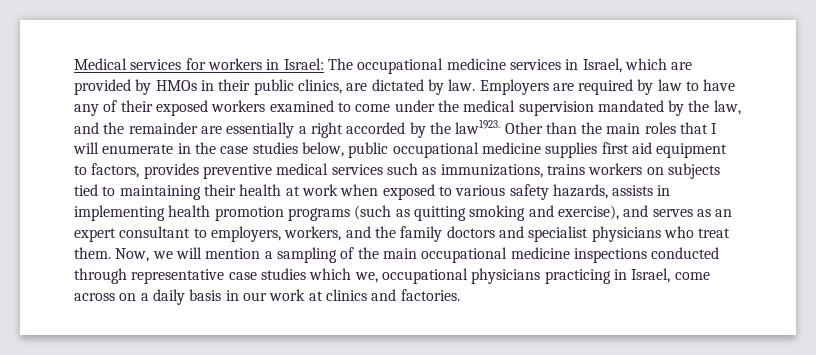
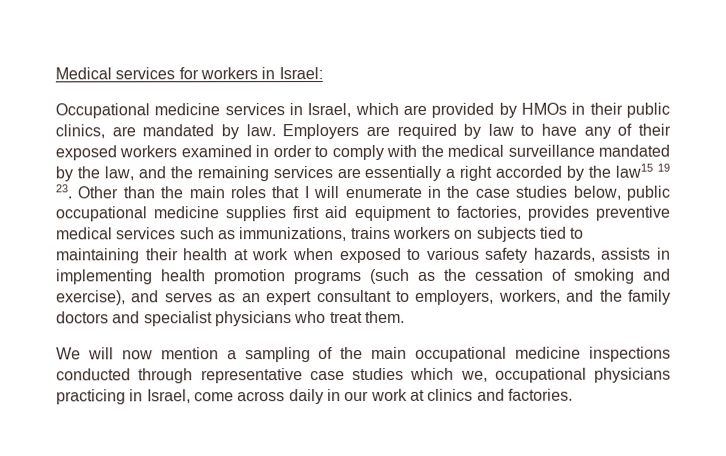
[327,58,444,74] The occupational -> [55,103,150,119] // Occupational
[371,79,424,91] dictated -> [142,124,215,137] mandated
[337,100,435,112] to come under -> [255,144,418,161] in order to comply with
[518,101,594,116] supervision -> [507,144,595,157] surveillance
[128,122,198,134] remainder -> [196,166,333,182] remaining services
[455,119,501,134] law1923. -> [615,163,671,178] [55,184,72,199] law15 19 23.
[91,163,140,178] factors, -> [455,205,521,220] factories,
[413,206,466,221] quitting -> [444,268,567,281] the cessation of
[115,247,202,262] Now, we will -> [56,347,153,360] // We will now
[119,289,222,305] on a daily basis -> [288,389,324,405] daily

